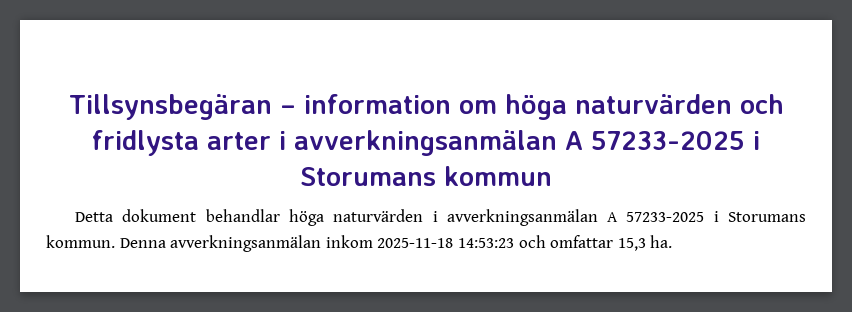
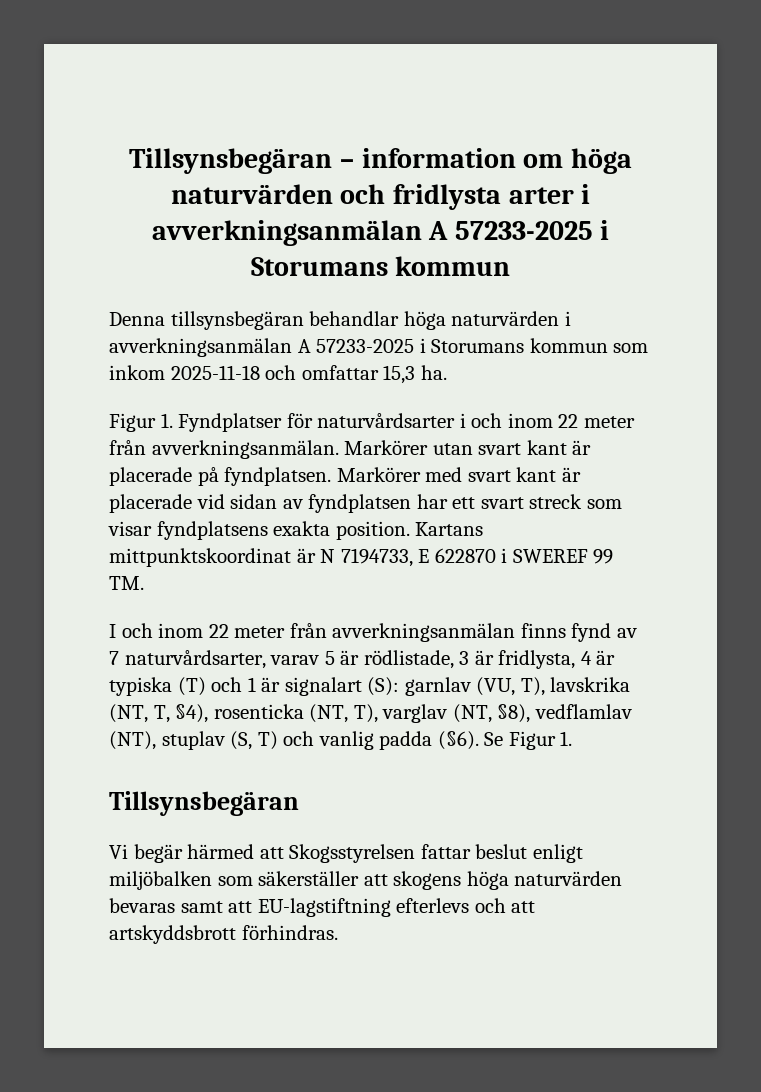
[75,209,197,222] Detta dokument -> [109,311,304,330] Denna tillsynsbegäran
[46,235,322,252] kommun. Denna avverkningsanmälan -> [529,338,649,353] kommun som
[457,238,514,248] 14:53:23 -> (260, 372) none
(673, 241) none -> [109,413,635,432] [109,440,592,459] [109,467,581,486] [109,494,622,513] [108,521,484,540] [109,548,614,567] [109,576,144,590] [109,623,637,642] [109,650,616,669] [109,677,631,696] [109,704,632,723] [109,731,573,750] [109,791,299,816] [109,844,583,863] [109,871,623,890] [109,898,536,917] [109,925,338,944] // Figur 1. Fyndplatser för naturvårdsarter i och inom 22 meter från avverkningsanmälan. Markörer utan svart kant är placerade på fyndplatsen. Markörer med svart kant är placerade vid sidan av fyndplatsen har ett svart streck som visar fyndplatsens exakta position. Kartans mittpunktskoordinat är N 7194733, E 622870 i SWEREF 99 TM. // I och inom 22 meter från avverkningsanmälan finns fynd av 7 naturvårdsarter, varav 5 är rödlistade, 3 är fridlysta, 4 är typiska (T) och 1 är signalart (S): garnlav (VU, T), lavskrika (NT, T, §4), rosenticka (NT, T), varglav (NT, §8), vedflamlav (NT), stuplav (S, T) och vanlig padda (§6). Se Figur 1. // Tillsynsbegäran // Vi begär härmed att Skogsstyrelsen fattar beslut enligt miljöbalken som säkerställer att skogens höga naturvärden bevaras samt att EU-lagstiftning efterlevs och att artskyddsbrott förhindras.

